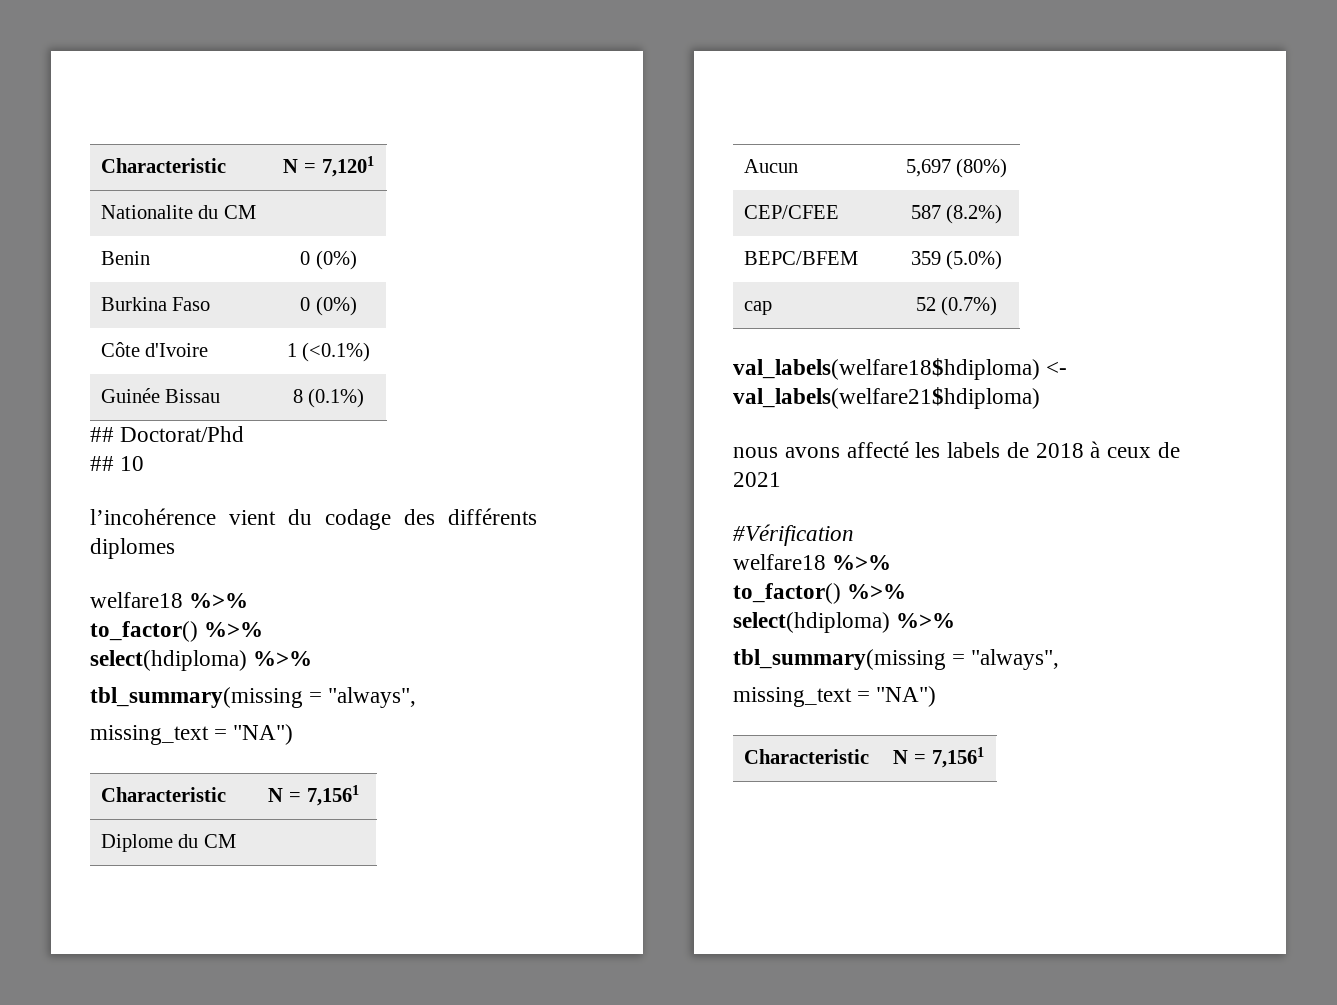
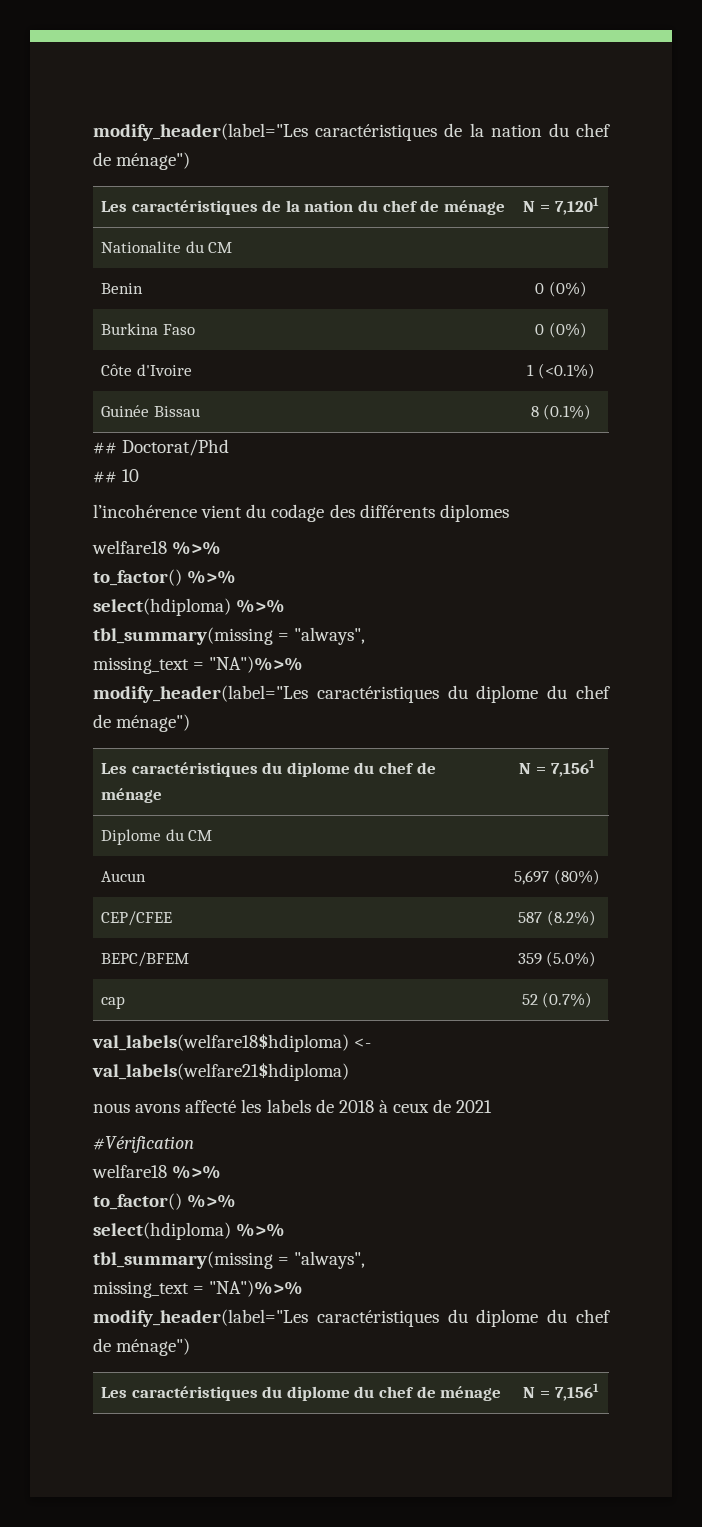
[100,158,226,173] Characteristic -> [93,123,610,141] [93,152,191,170] [101,200,505,215] modify_header(label="Les caractéristiques de la nation du chef de ménage") // Les caractéristiques de la nation du chef de ménage
[233,724,294,745] [100,787,226,802] "NA") // Characteristic -> [209,656,304,673] [93,685,610,703] [93,714,191,732] [101,762,436,777] [101,788,163,803] "NA")%>% // modify_header(label="Les caractéristiques du diplome du chef de ménage") // Les caractéristiques du diplome du chef de ménage
[876,686,937,707] [743,749,869,764] "NA") // Characteristic -> [209,1280,304,1297] [93,1309,610,1327] [93,1338,191,1356] [101,1386,502,1401] "NA")%>% // modify_header(label="Les caractéristiques du diplome du chef de ménage") // Les caractéristiques du diplome du chef de ménage

